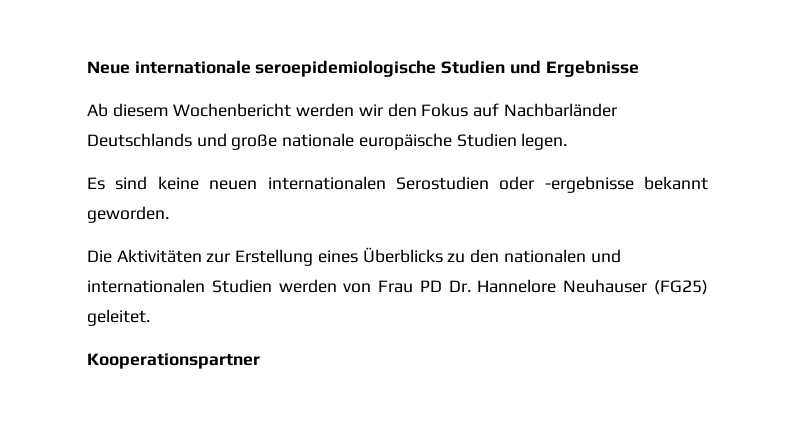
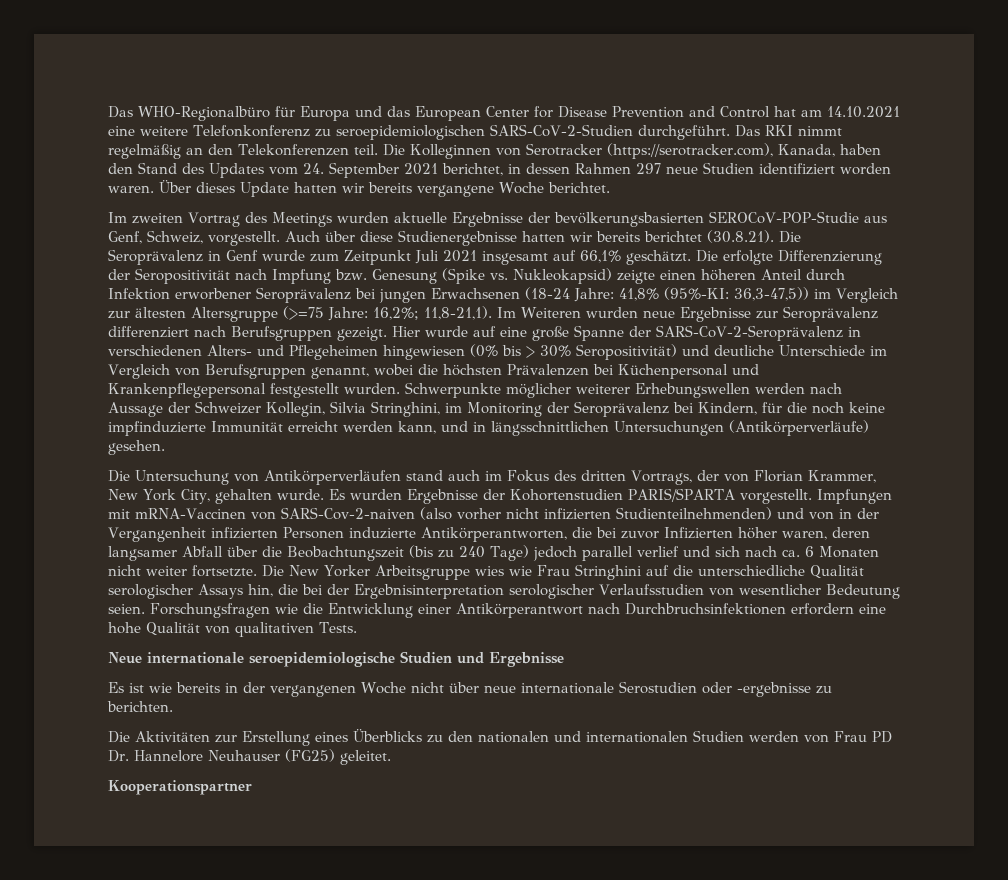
(87, 67) none -> [108,106,900,121] [108,124,842,140] [108,143,881,159] [108,162,891,178] [108,180,610,197] [108,211,887,227] [108,230,801,246] [108,249,882,265] [108,268,845,284] [108,287,898,303] [108,306,878,322] [108,325,861,341] [108,344,887,360] [108,364,759,379] [108,382,842,398] [108,401,885,417] [108,420,869,436] [108,440,165,455] [108,470,876,485] [108,488,892,504] [108,507,879,520] [108,527,870,542] [108,545,879,561] [108,564,864,580] [108,584,900,599] [108,603,886,618] [108,622,357,637] Das WHO-Regionalbüro für Europa und das European Center for Disease Prevention and Control hat am 14.10.2021 eine weitere Telefonkonferenz zu seroepidemiologischen SARS-CoV-2-Studien durchgeführt. Das RKI nimmt regelmäßig an den Telekonferenzen teil. Die Kolleginnen von Serotracker (https://serotracker.com), Kanada, haben den Stand des Updates vom 24. September 2021 berichtet, in dessen Rahmen 297 neue Studien identifiziert worden waren. Über dieses Update hatten wir bereits vergangene Woche berichtet. // Im zweiten Vortrag des Meetings wurden aktuelle Ergebnisse der bevölkerungsbasierten SEROCoV-POP-Studie aus Genf, Schweiz, vorgestellt. Auch über diese Studienergebnisse hatten wir bereits berichtet (30.8.21). Die Seroprävalenz in Genf wurde zum Zeitpunkt Juli 2021 insgesamt auf 66,1% geschätzt. Die erfolgte Differenzierung der Seropositivität nach Impfung bzw. Genesung (Spike vs. Nukleokapsid) zeigte einen höheren Anteil durch Infektion erworbener Seroprävalenz bei jungen Erwachsenen (18-24 Jahre: 41,8% (95%-KI: 36,3-47,5)) im Vergleich zur ältesten Altersgruppe (>=75 Jahre: 16,2%; 11,8-21,1). Im Weiteren wurden neue Ergebnisse zur Seroprävalenz differenziert nach Berufsgruppen gezeigt. Hier wurde auf eine große Spanne der SARS-CoV-2-Seroprävalenz in verschiedenen Alters- und Pflegeheimen hingewiesen (0% bis > 30% Seropositivität) und deutliche Unterschiede im Vergleich von Berufsgruppen genannt, wobei die höchsten Prävalenzen bei Küchenpersonal und Krankenpflegepersonal festgestellt wurden. Schwerpunkte möglicher weiterer Erhebungswellen werden nach Aussage der Schweizer Kollegin, Silvia Stringhini, im Monitoring der Seroprävalenz bei Kindern, für die noch keine impfinduzierte Immunität erreicht werden kann, und in längsschnittlichen Untersuchungen (Antikörperverläufe) gesehen. // Die Untersuchung von Antikörperverläufen stand auch im Fokus des dritten Vortrags, der von Florian Krammer, New York City, gehalten wurde. Es wurden Ergebnisse der Kohortenstudien PARIS/SPARTA vorgestellt. Impfungen mit mRNA-Vaccinen von SARS-Cov-2-naiven (also vorher nicht infizierten Studienteilnehmenden) und von in der Vergangenheit infizierten Personen induzierte Antikörperantworten, die bei zuvor Infizierten höher waren, deren langsamer Abfall über die Beobachtungszeit (bis zu 240 Tage) jedoch parallel verlief und sich nach ca. 6 Monaten nicht weiter fortsetzte. Die New Yorker Arbeitsgruppe wies wie Frau Stringhini auf die unterschiedliche Qualität serologischer Assays hin, die bei der Ergebnisinterpretation serologischer Verlaufsstudien von wesentlicher Bedeutung seien. Forschungsfragen wie die Entwicklung einer Antikörperantwort nach Durchbruchsinfektionen erfordern eine hohe Qualität von qualitativen Tests. //
[87,103,617,117] [87,133,568,150] [87,176,386,190] Ab diesem Wochenbericht werden wir den Fokus auf Nachbarländer Deutschlands und große nationale europäische Studien legen. // Es sind keine neuen internationalen -> [108,682,614,697] Es ist wie bereits in der vergangenen Woche nicht über neue internationale
[644,176,708,190] [87,206,169,223] bekannt geworden. -> [815,686,832,694] [107,701,173,712] zu berichten.

